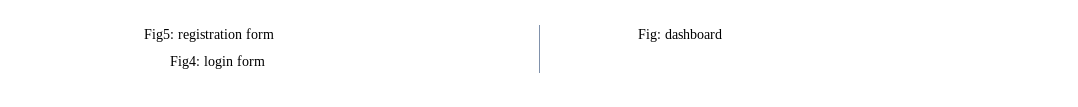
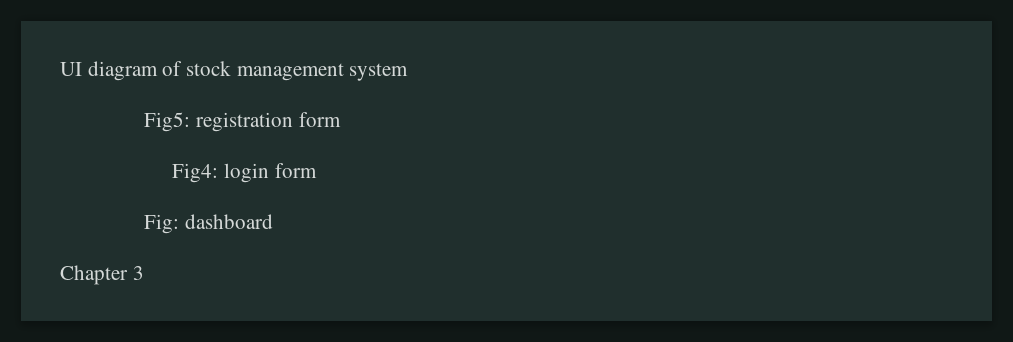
(144, 35) none -> [60,61,409,81] UI diagram of stock management system //
(723, 34) none -> [60,265,144,285] // Chapter 3

